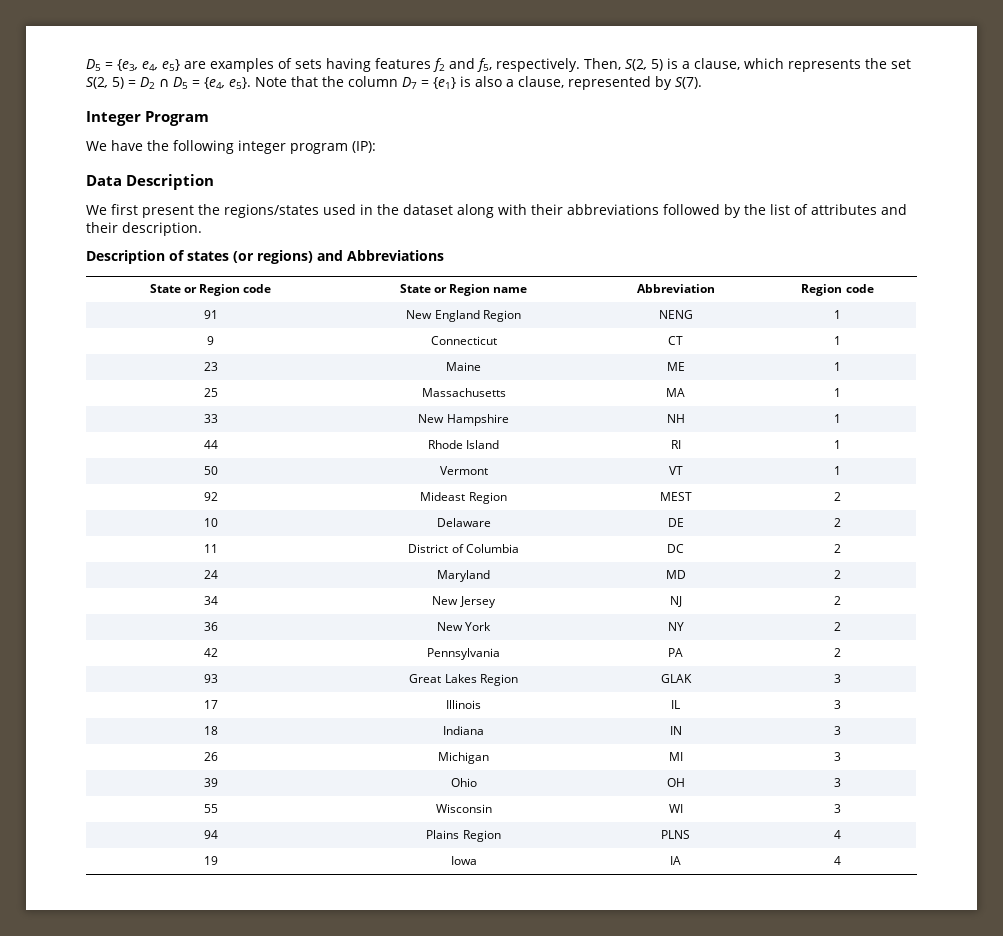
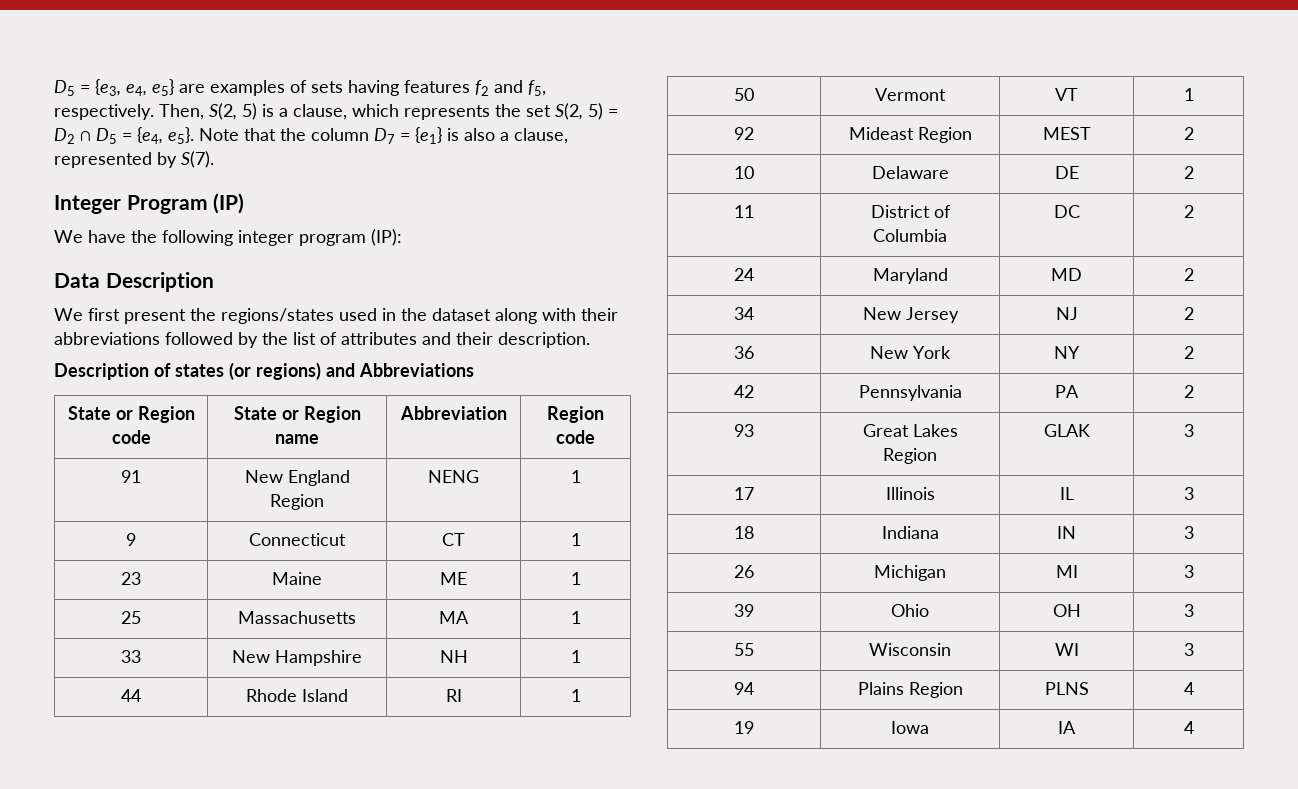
(210, 118) none -> [213,193,245,214] (IP)

